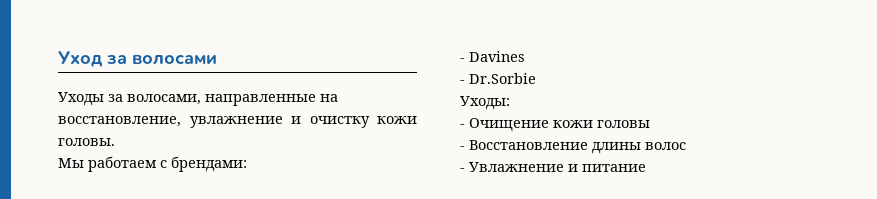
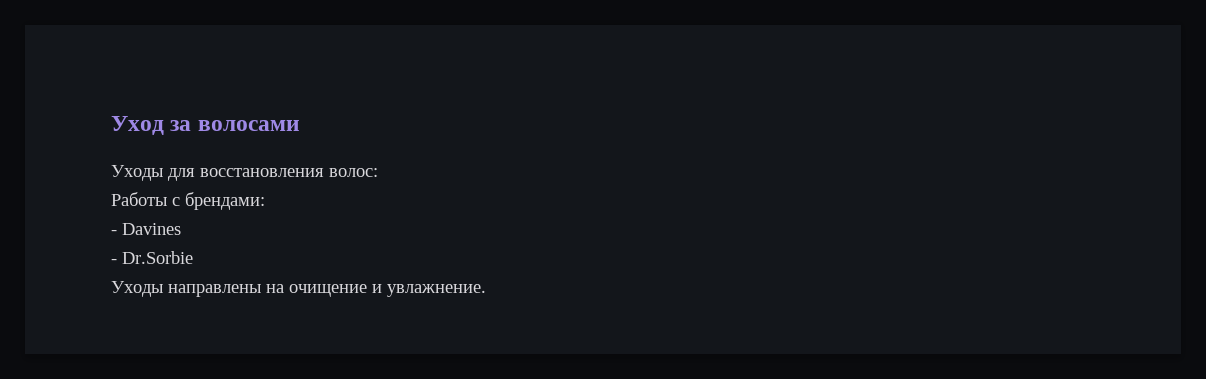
[108,94,338,106] [58,116,417,128] [58,138,115,146] [58,156,157,172] за волосами, направленные на восстановление, увлажнение и очистку кожи головы. // Мы работаем -> [168,168,378,181] [111,192,167,206] для восстановления волос: // Работы
[460,96,510,110] [460,118,650,132] [460,140,686,154] [460,162,646,172] Уходы: // - Очищение кожи головы // - Восстановление длины волос // - Увлажнение и питание -> [111,281,486,297] Уходы направлены на очищение и увлажнение.

